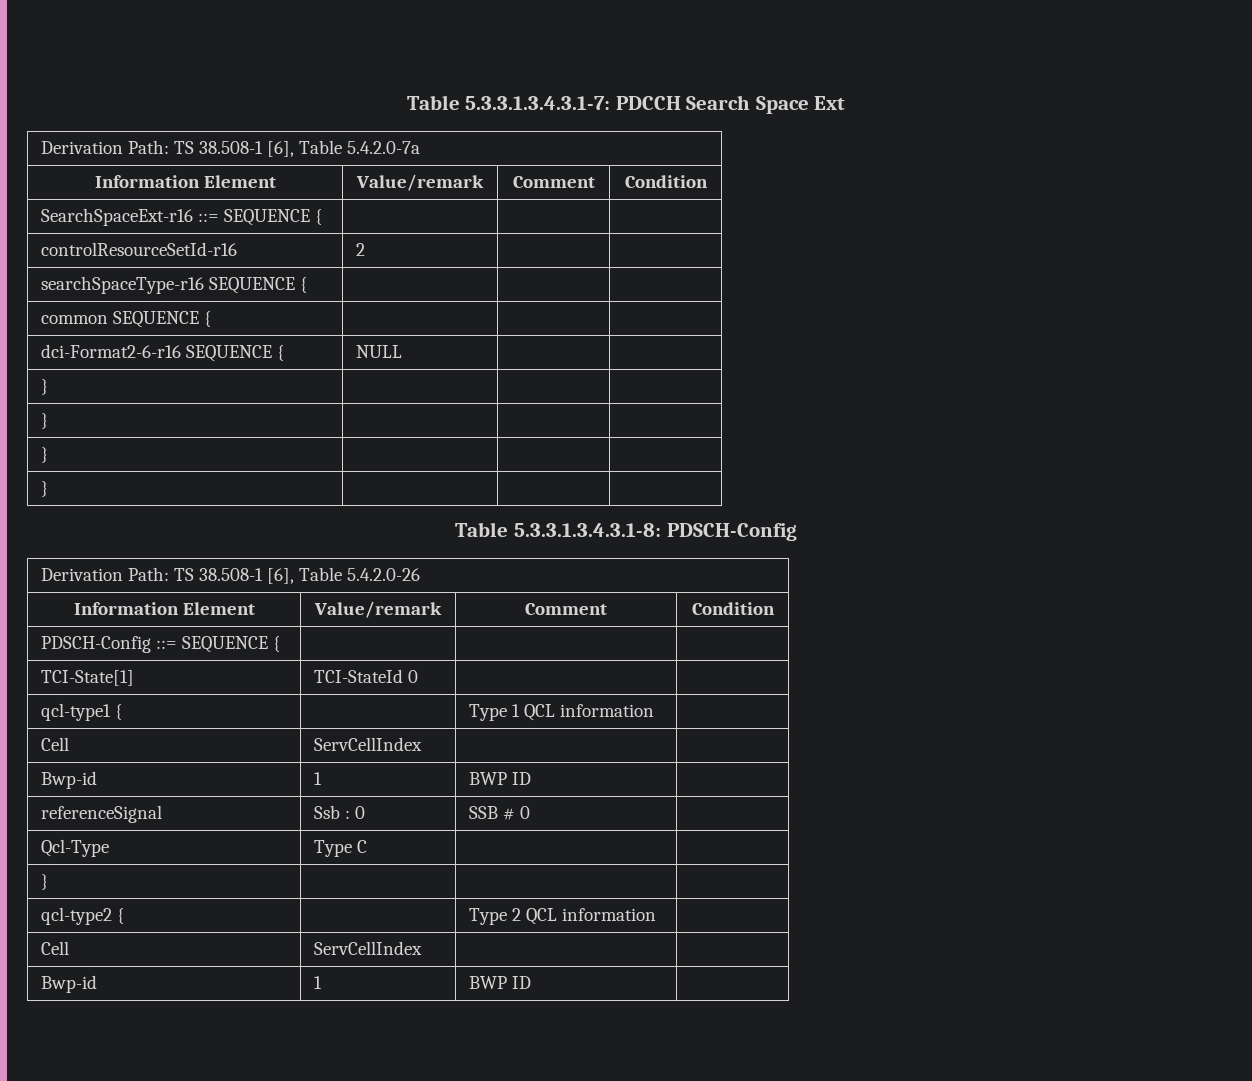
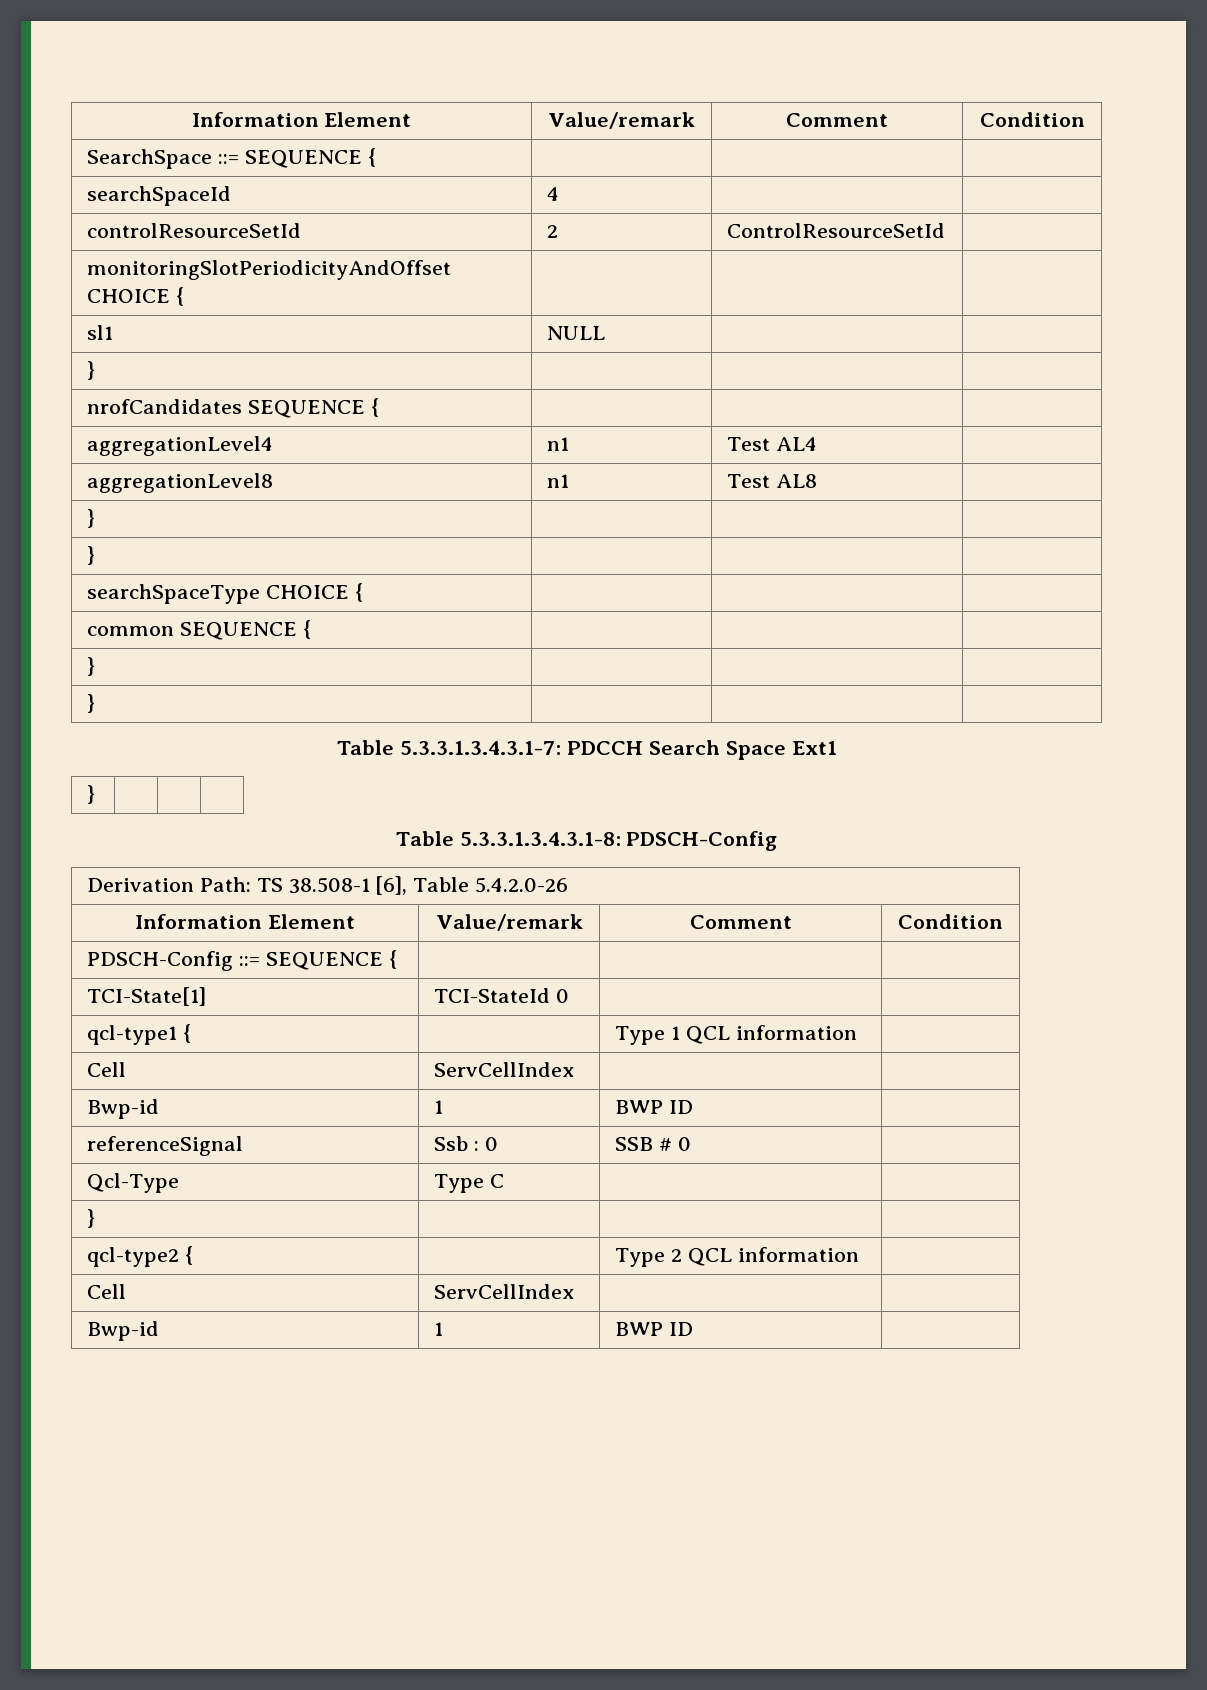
[406,95,846,114] [41,140,421,157] [94,175,276,188] [356,174,484,191] [512,176,595,188] [624,175,708,188] [41,208,323,226] [41,242,238,256] [356,243,366,256] [41,276,308,294] [41,311,212,328] [41,344,285,362] [356,345,403,358] [41,379,49,395] [41,413,49,429] [41,447,49,463] Table 5.3.3.1.3.4.3.1-7: PDCCH Search Space Ext // Derivation Path: TS 38.508-1 [6], Table 5.4.2.0-7a // Information Element | Value/remark | Comment | Condition // SearchSpaceExt-r16 ::= SEQUENCE { | | | // controlResourceSetId-r16 | 2 | | // searchSpaceType-r16 SEQUENCE { | | | // common SEQUENCE { | | | // dci-Format2-6-r16 SEQUENCE { | NULL | | // } | | | // } | | | // } | | | -> [191,112,412,127] [548,112,696,129] [786,113,888,127] [979,112,1085,127] [87,148,376,169] [87,186,232,206] [547,187,560,201] [87,223,302,238] [547,225,559,238] [727,223,946,238] [87,260,452,280] [87,287,184,306] [87,325,114,340] [547,326,606,340] [87,361,96,380] [87,398,379,418] [87,436,274,456] [547,437,570,451] [727,437,817,451] [87,473,274,493] [547,474,570,488] [727,474,817,488] [87,509,96,528] [87,546,96,565] [87,583,363,604] [87,620,311,640] [87,657,96,676] [87,694,96,713] [336,740,837,760] Information Element | Value/remark | Comment | Condition // SearchSpace ::= SEQUENCE { | | | // searchSpaceId | 4 | | // controlResourceSetId | 2 | ControlResourceSetId | // monitoringSlotPeriodicityAndOffset CHOICE { | | | // sl1 | NULL | | // } | | | // nrofCandidates SEQUENCE { | | | // aggregationLevel4 | n1 | Test AL4 | // aggregationLevel8 | n1 | Test AL8 | // } | | | // } | | | // searchSpaceType CHOICE { | | | // common SEQUENCE { | | | // } | | | // } | | | // Table 5.3.3.1.3.4.3.1-7: PDCCH Search Space Ext1

